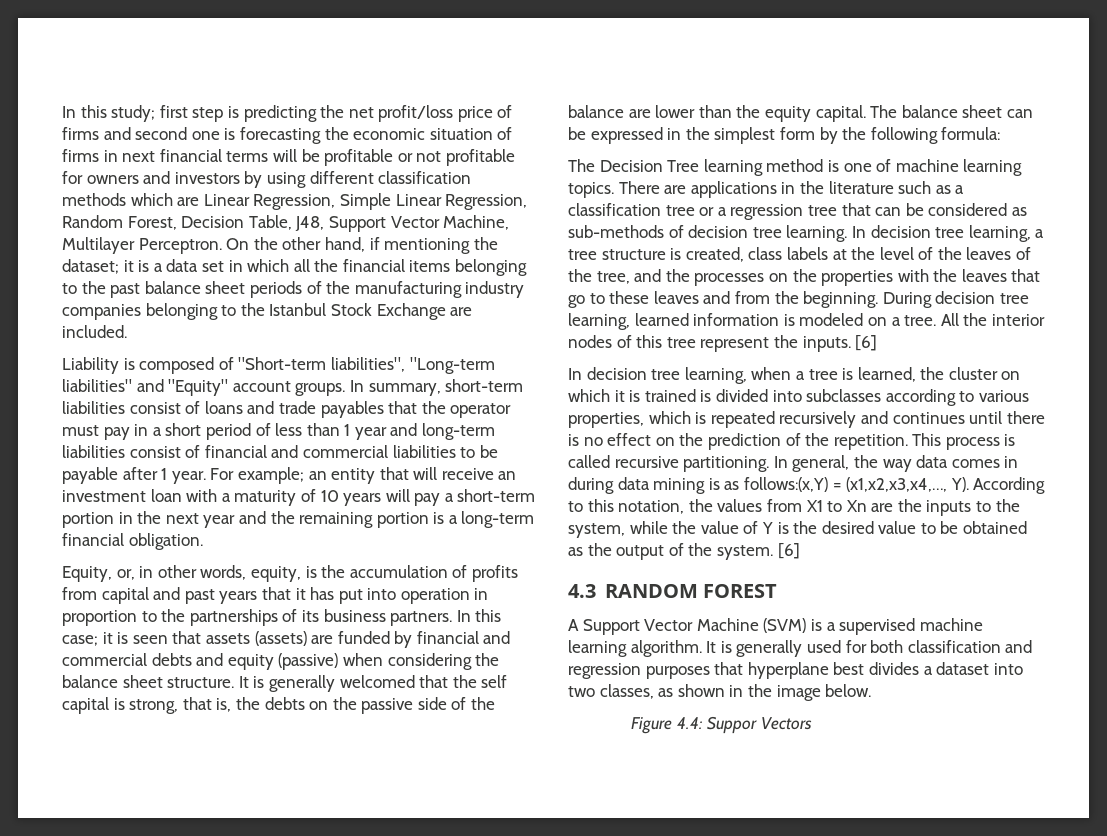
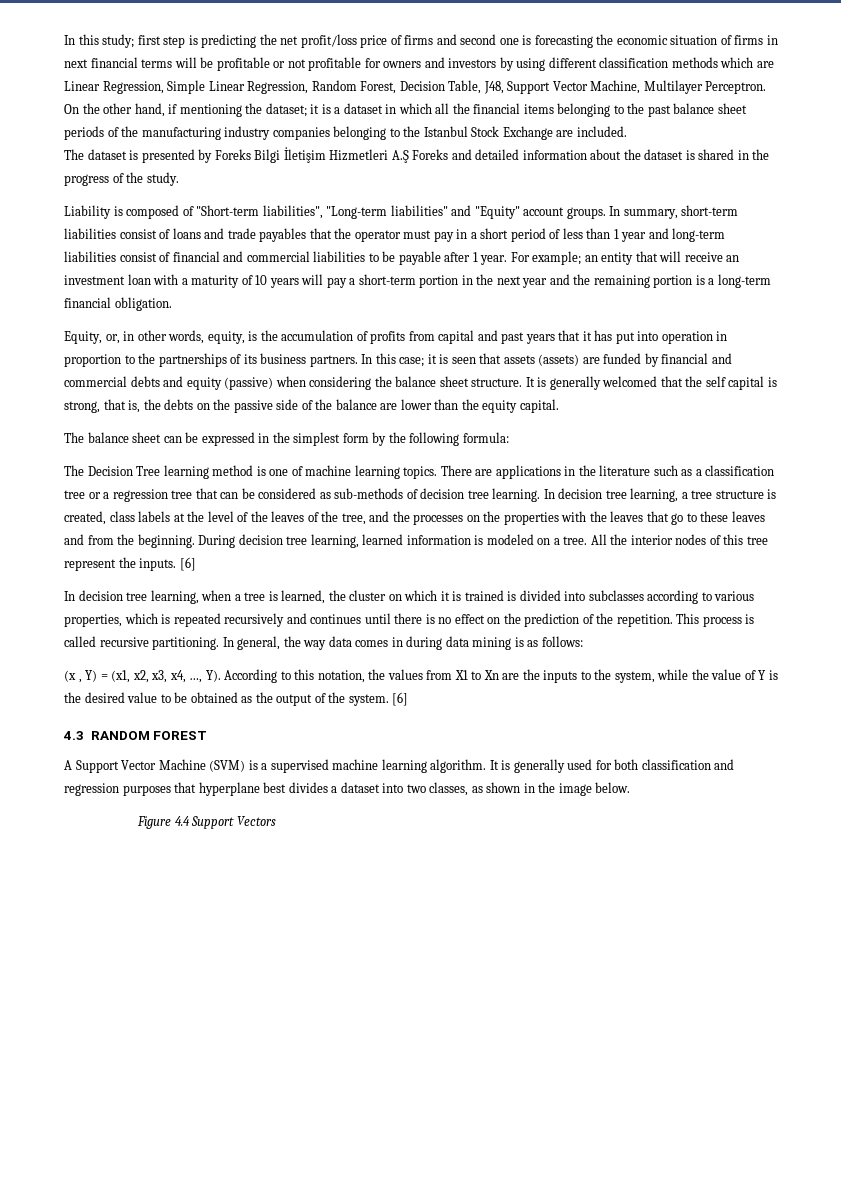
[166,259,224,272] data set -> [343,103,383,114] dataset
(127, 331) none -> [64,147,770,163] [64,172,179,186] // The dataset is presented by Foreks Bilgi İletişim Hizmetleri A.Ş Foreks and detailed information about the dataset is shared in the progress of the study.
(866, 113) none -> (559, 406) //
[743,477,948,492] follows:(x,Y) = (x1,x2,x3,x4,…, -> [541,636,583,647] [64,670,203,683] follows: // (x , Y) = (x1, x2, x3, x4, …,
[676,716,758,734] 4.4: Suppor -> [174,816,235,829] 4.4 Support

